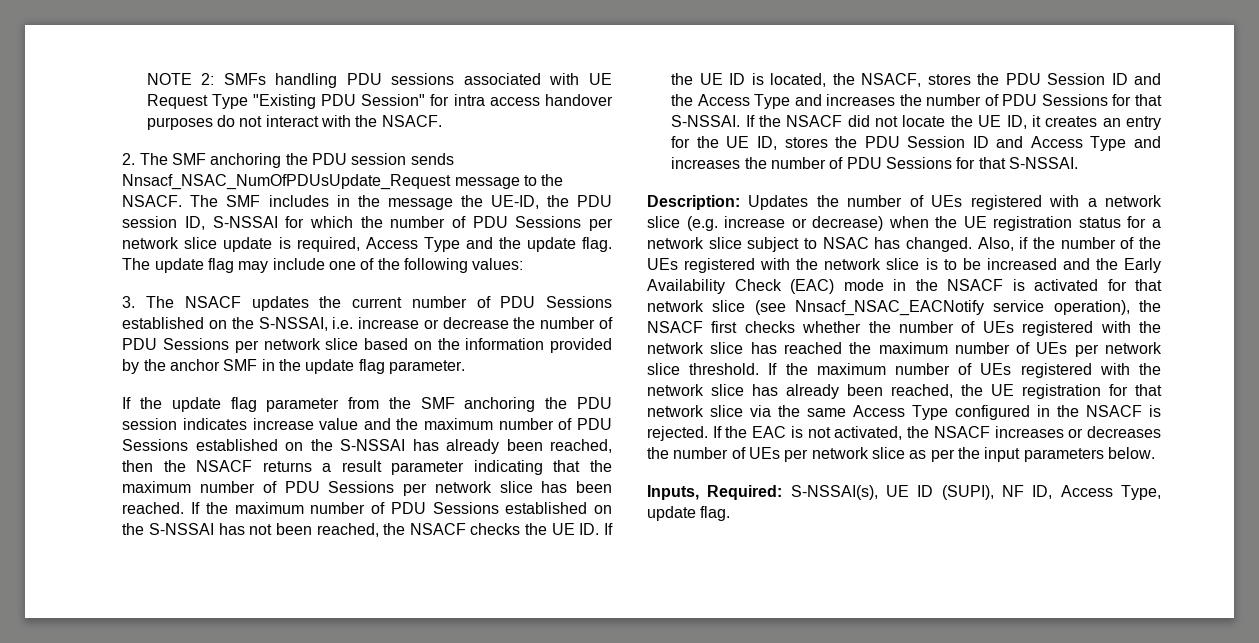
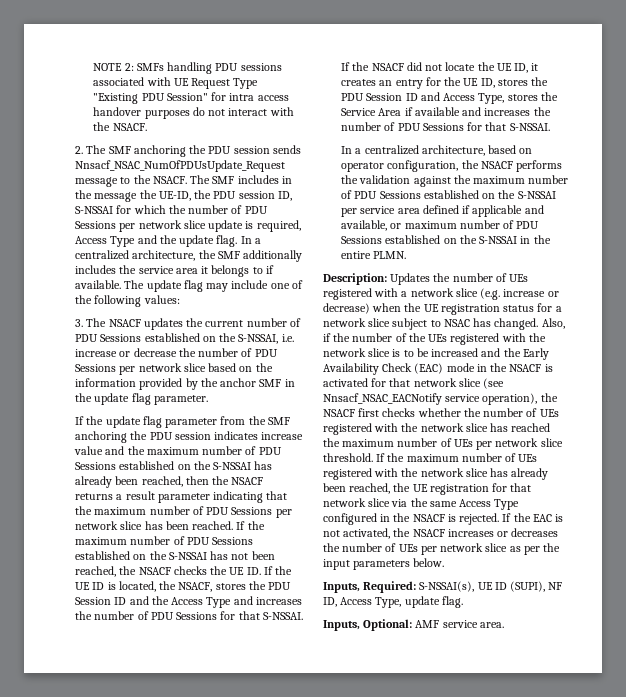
(613, 244) none -> [240,236,261,244] [75,250,303,262] [75,265,274,277] [75,280,122,289] In a centralized architecture, the SMF additionally includes the service area it belongs to if available.
[1090,136,1127,151] Type -> [478,92,558,104] [341,107,460,116] Type, stores the Service Area if available
(1078, 163) none -> [341,145,533,156] [341,160,563,172] [341,175,569,187] [341,190,556,199] [341,205,544,217] [341,220,540,231] [341,235,551,244] [341,251,407,259] // In a centralized architecture, based on operator configuration, the NSACF performs the validation against the maximum number of PDU Sessions established on the S-NSSAI per service area defined if applicable and available, or maximum number of PDU Sessions established on the S-NSSAI in the entire PLMN.
(731, 513) none -> [323,619,504,631] // Inputs, Optional: AMF service area.

